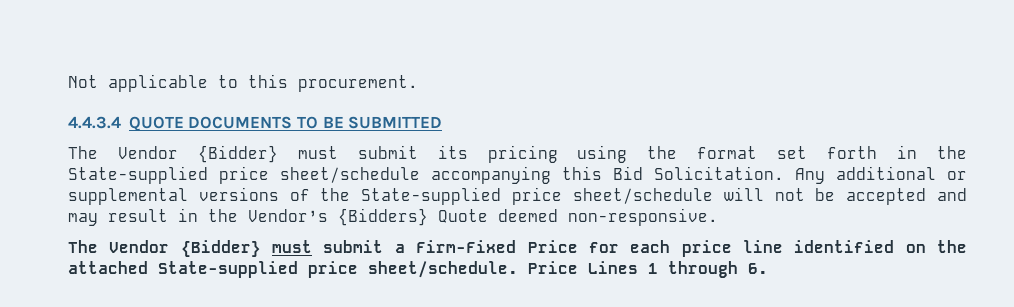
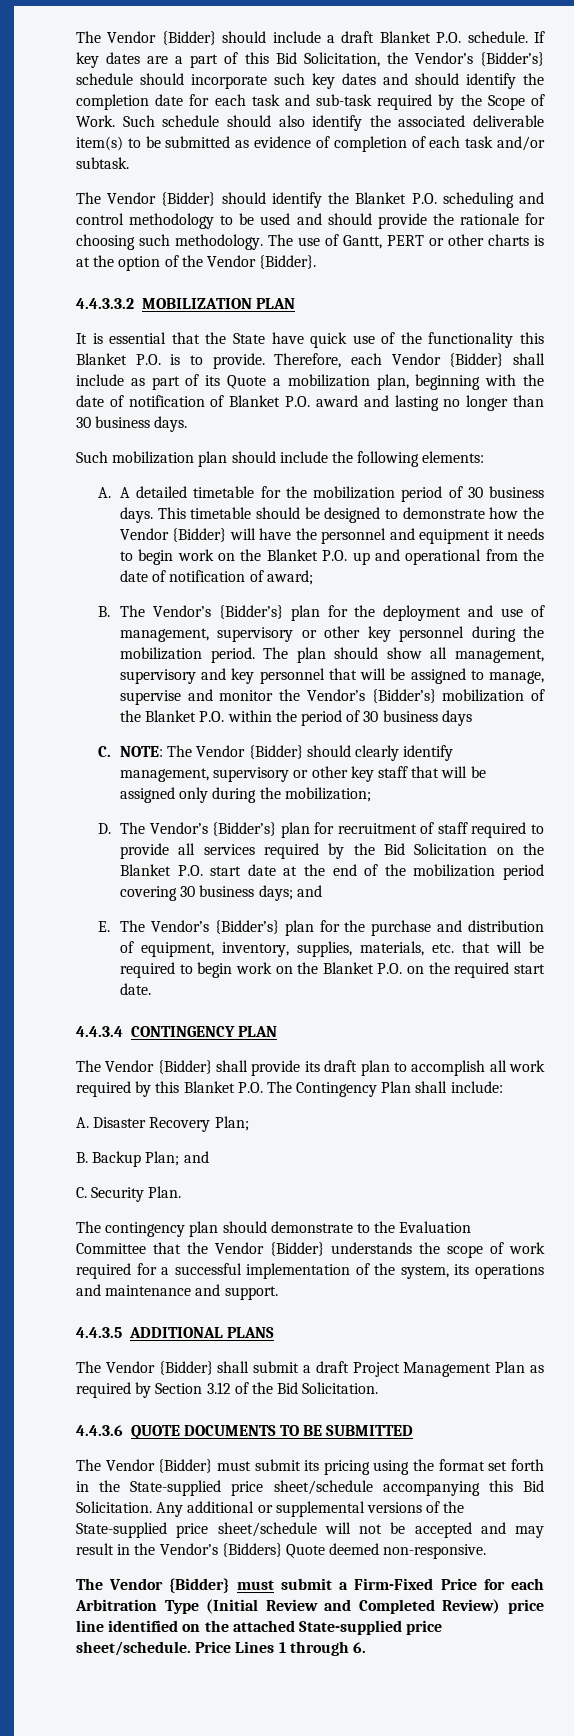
[68,74,418,92] [68,116,121,129] Not applicable to this procurement. // 4.4.3.4 -> [76,31,545,45] [76,52,544,68] [76,73,544,89] [76,94,545,110] [76,115,544,131] [76,136,545,152] [76,157,129,169] [76,192,544,208] [76,213,545,229] [76,234,544,250] [76,255,317,271] [76,298,295,309] [76,332,544,348] [76,353,545,369] [76,374,544,390] [76,395,544,411] [76,416,188,432] [76,451,485,467] [98,486,544,502] [120,507,544,523] [120,528,544,544] [120,549,544,565] [120,570,313,585] [98,605,545,621] [120,626,544,642] [120,647,544,663] [120,668,544,684] [120,689,545,705] [120,710,472,726] [98,745,454,761] [120,766,486,782] [120,787,371,803] [98,822,544,838] [120,843,544,859] [120,864,544,880] [120,885,322,901] [98,920,544,936] [120,941,544,957] [120,962,545,978] [120,983,152,995] [76,1026,277,1037] [76,1060,546,1076] [76,1081,503,1097] [76,1116,249,1132] [76,1151,209,1167] [76,1186,182,1202] [76,1221,472,1237] [76,1242,545,1258] [76,1263,544,1279] [76,1284,278,1300] [76,1327,274,1338] [76,1361,545,1377] [76,1382,379,1398] [76,1425,123,1436] The Vendor {Bidder} should include a draft Blanket P.O. schedule. If key dates are a part of this Bid Solicitation, the Vendor’s {Bidder’s} schedule should incorporate such key dates and should identify the completion date for each task and sub-task required by the Scope of Work. Such schedule should also identify the associated deliverable item(s) to be submitted as evidence of completion of each task and/or subtask. // The Vendor {Bidder} should identify the Blanket P.O. scheduling and control methodology to be used and should provide the rationale for choosing such methodology. The use of Gantt, PERT or other charts is at the option of the Vendor {Bidder}. // 4.4.3.3.2 MOBILIZATION PLAN // It is essential that the State have quick use of the functionality this Blanket P.O. is to provide. Therefore, each Vendor {Bidder} shall include as part of its Quote a mobilization plan, beginning with the date of notification of Blanket P.O. award and lasting no longer than 30 business days. // Such mobilization plan should include the following elements: // A. A detailed timetable for the mobilization period of 30 business days. This timetable should be designed to demonstrate how the Vendor {Bidder} will have the personnel and equipment it needs to begin work on the Blanket P.O. up and operational from the date of notification of award; // B. The Vendor’s {Bidder’s} plan for the deployment and use of management, supervisory or other key personnel during the mobilization period. The plan should show all management, supervisory and key personnel that will be assigned to manage, supervise and monitor the Vendor’s {Bidder’s} mobilization of the Blanket P.O. within the period of 30 business days // C. NOTE: The Vendor {Bidder} should clearly identify management, supervisory or other key staff that will be assigned only during the mobilization; // D. The Vendor’s {Bidder’s} plan for recruitment of staff required to provide all services required by the Bid Solicitation on the Blanket P.O. start date at the end of the mobilization period covering 30 business days; and // E. The Vendor’s {Bidder’s} plan for the purchase and distribution of equipment, inventory, supplies, materials, etc. that will be required to begin work on the Blanket P.O. on the required start date. // 4.4.3.4 CONTINGENCY PLAN // The Vendor {Bidder} shall provide its draft plan to accomplish all work required by this Blanket P.O. The Contingency Plan shall include: // A. Disaster Recovery Plan; // B. Backup Plan; and // C. Security Plan. // The contingency plan should demonstrate to the Evaluation Committee that the Vendor {Bidder} understands the scope of work required for a successful implementation of the system, its operations and maintenance and support. // 4.4.3.5 ADDITIONAL PLANS // The Vendor {Bidder} shall submit a draft Project Management Plan as required by Section 3.12 of the Bid Solicitation. // 4.4.3.6
(671, 246) none -> [75,1599,501,1614] Arbitration Type (Initial Review and Completed Review)

